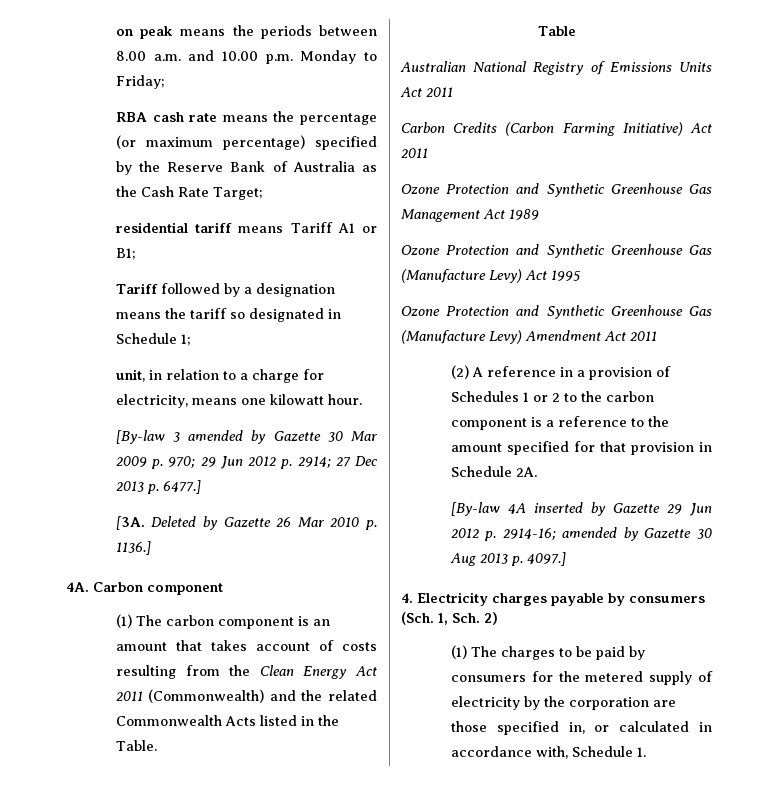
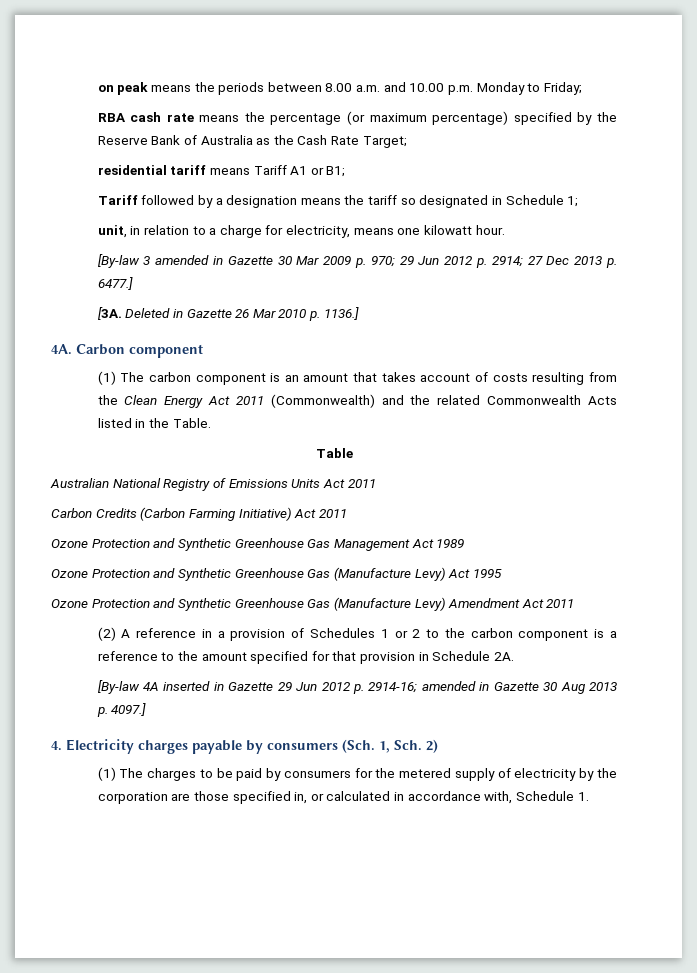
[251,430,267,444] by -> [212,256,223,265] in
[203,516,219,530] by -> [172,309,183,318] in
[590,502,606,516] by -> [213,682,224,691] in
[623,527,639,541] by -> [479,682,490,691] in

